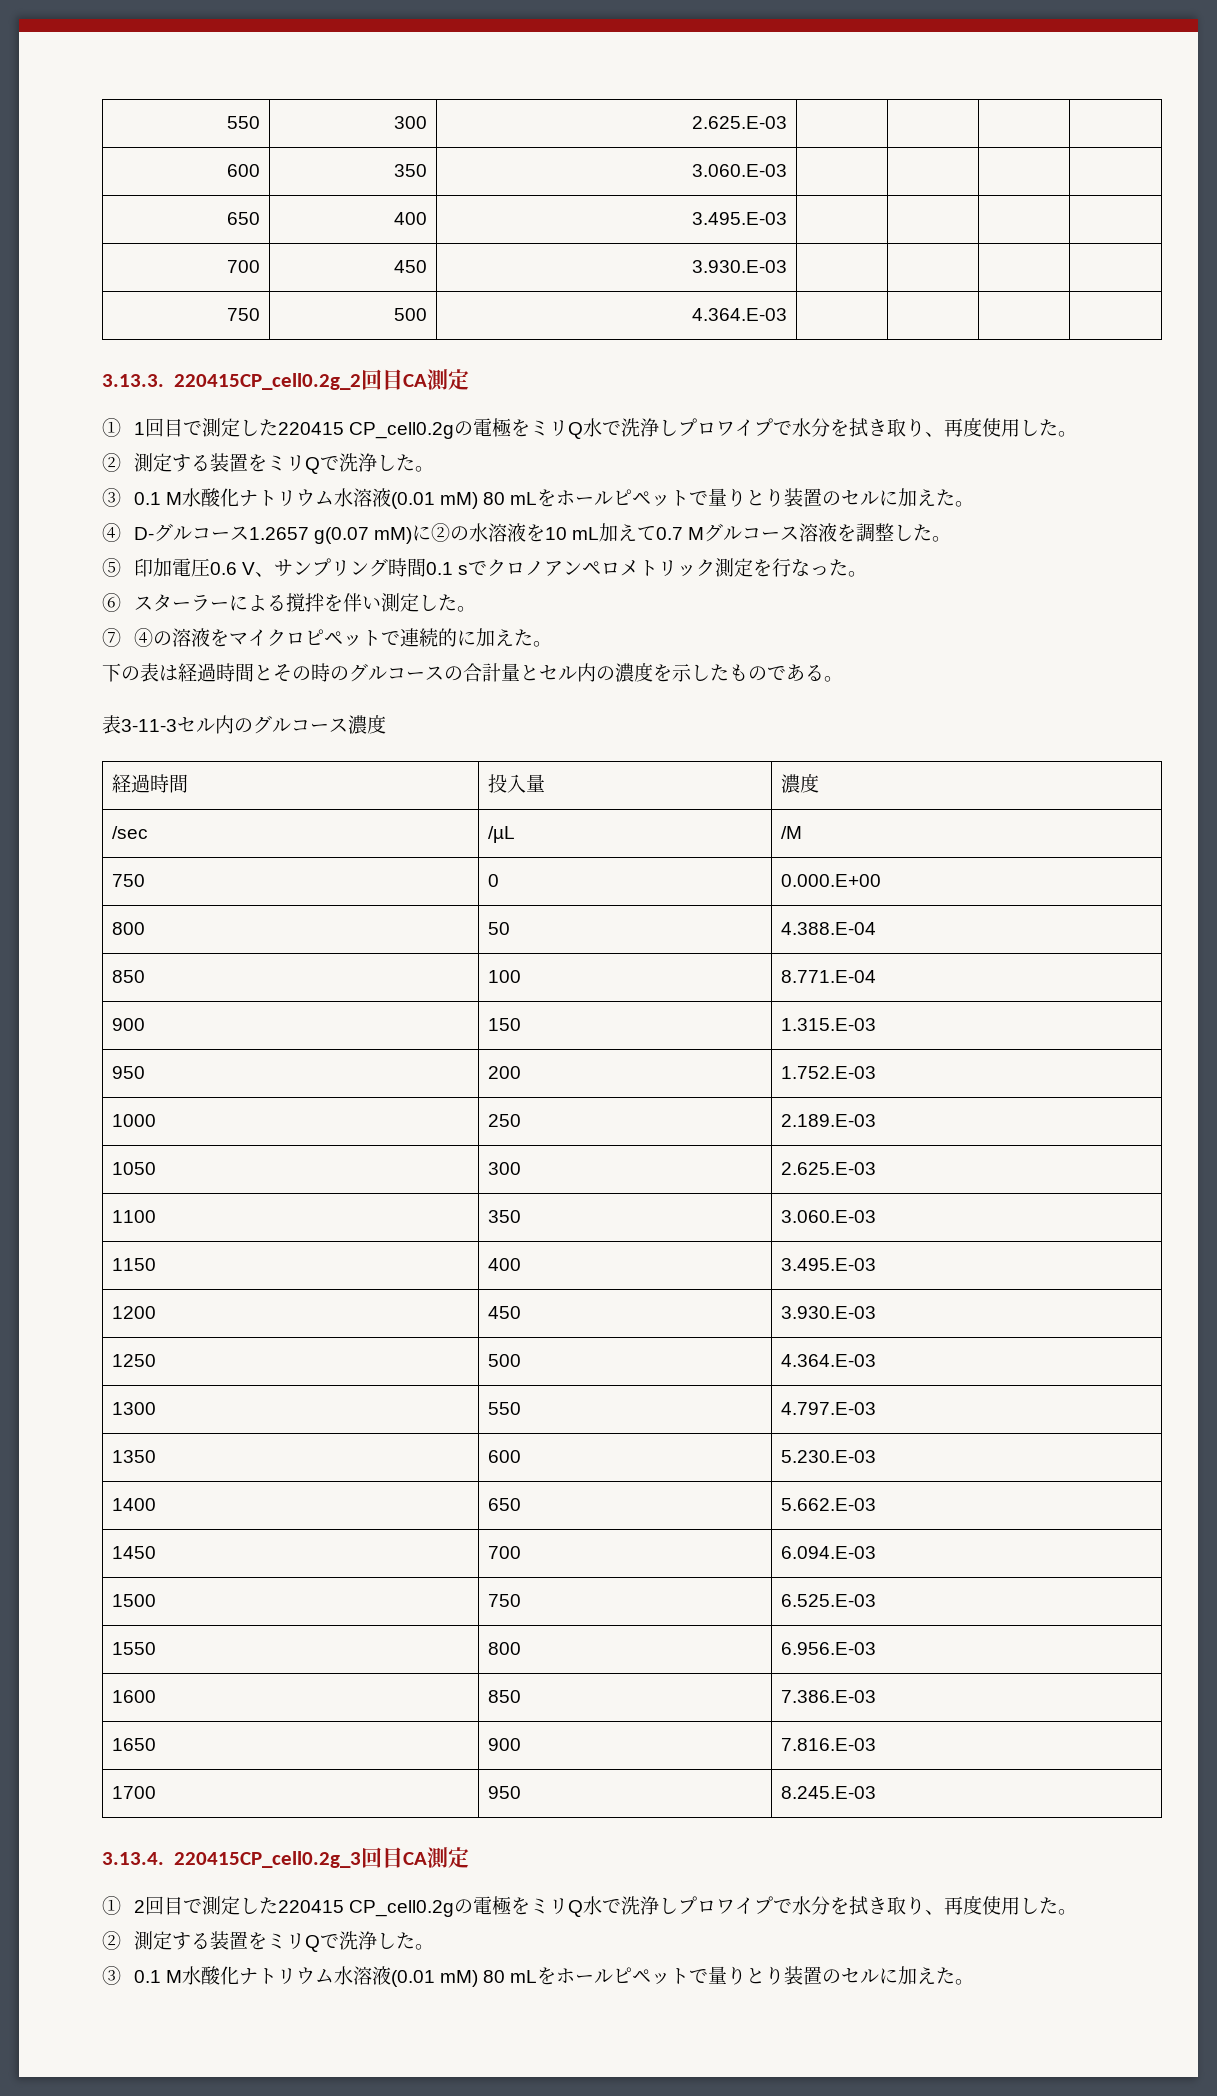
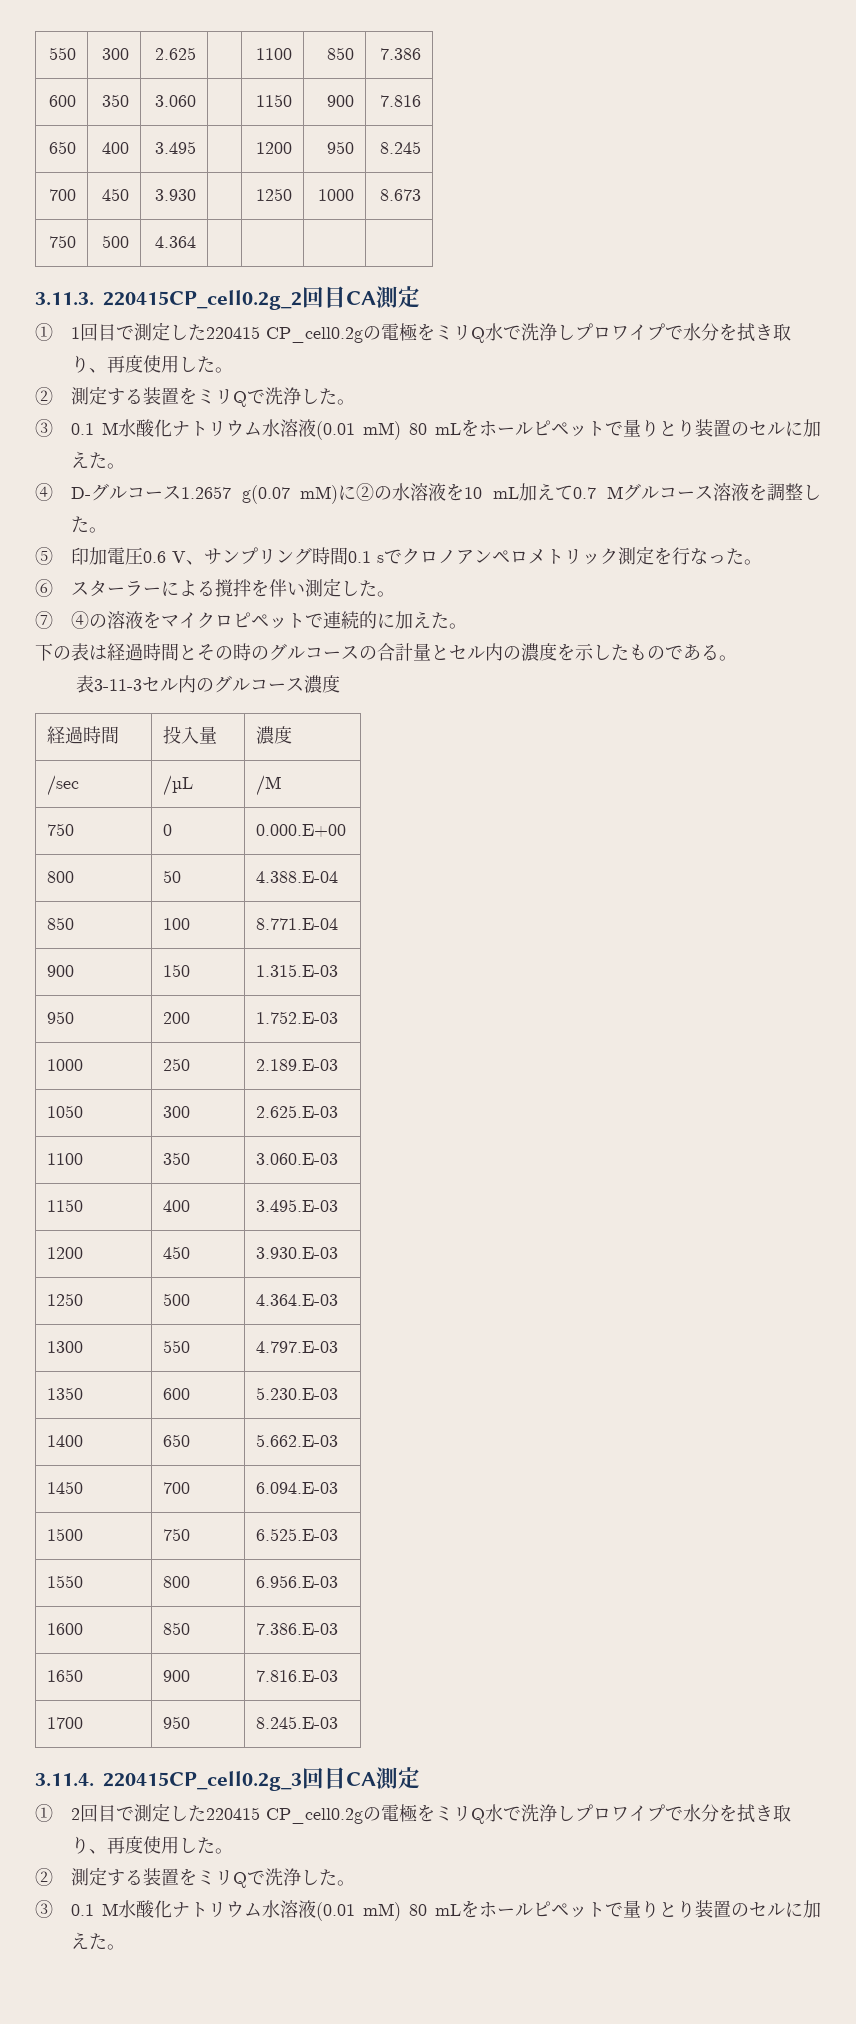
[692,116,788,129] [227,164,261,177] [394,164,428,177] [692,164,788,177] [227,212,261,225] [394,212,428,225] [692,212,788,225] [227,260,261,273] [394,260,428,273] [692,260,788,273] 2.625.E-03 | | | | // 600 | 350 | 3.060.E-03 | | | | // 650 | 400 | 3.495.E-03 | | | | // 700 | 450 | 3.930.E-03 | | | | -> [154,47,196,60] [255,48,292,60] [326,47,354,60] [379,48,421,60] [48,95,76,107] [101,94,129,107] [154,95,196,107] [255,94,292,107] [326,95,354,107] [379,95,421,107] [48,141,76,154] [101,142,129,154] [154,141,196,154] [255,142,292,154] [326,141,354,154] [379,141,421,154] [48,189,76,201] [101,188,129,201] [154,189,196,201] [255,188,292,201] [317,189,354,201] [379,189,421,201] 2.625 | | 1100 | 850 | 7.386 // 600 | 350 | 3.060 | | 1150 | 900 | 7.816 // 650 | 400 | 3.495 | | 1200 | 950 | 8.245 // 700 | 450 | 3.930 | | 1250 | 1000 | 8.673
[692,308,788,321] [102,374,164,387] 4.364.E-03 | | | | // 3.13.3. -> [154,236,196,248] [35,292,94,306] 4.364 | | | | // 3.11.3.
[102,1852,164,1865] 3.13.4. -> [35,1773,94,1787] 3.11.4.

